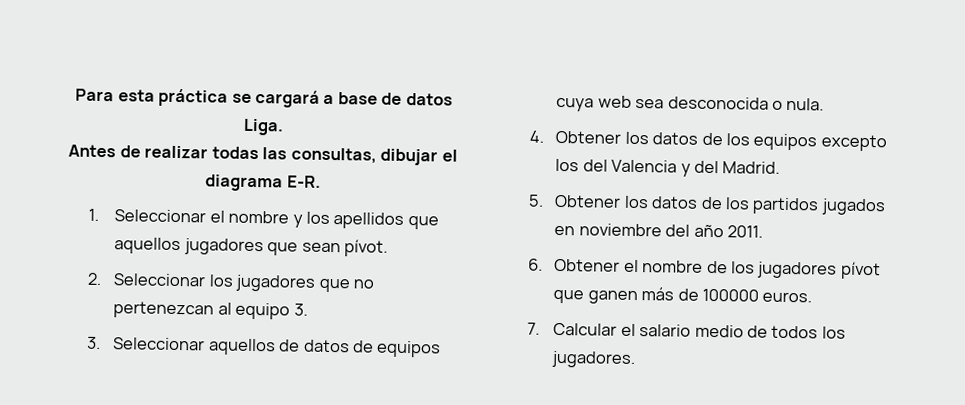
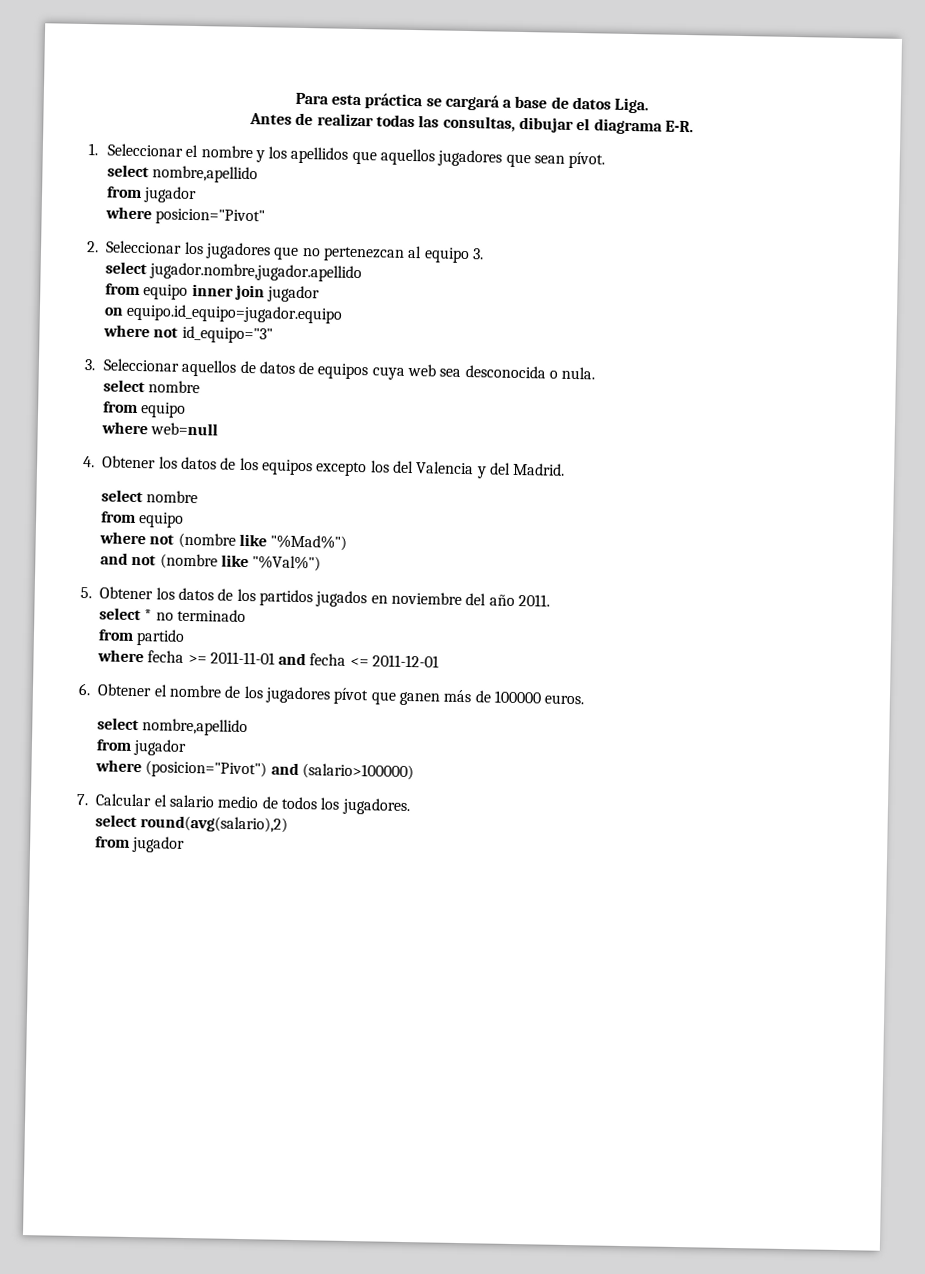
(388, 248) none -> [106,164,259,184] [105,186,198,204] [104,206,266,226] // select nombre,apellido // from jugador // where posicion="Pivot"
(308, 309) none -> [104,261,363,283] [104,283,321,303] [103,303,344,324] [102,324,273,344] // select jugador.nombre,jugador.apellido // from equipo inner join jugador // on equipo.id_equipo=jugador.equipo // where not id_equipo="3"
(825, 104) none -> [102,379,201,394] [102,401,187,418] [100,421,219,436] // select nombre // from equipo // where web=null
(781, 167) none -> [100,489,199,504] [100,511,185,528] [98,531,348,551] [99,552,322,572] // select nombre // from equipo // where not (nombre like "%Mad%") // and not (nombre like "%Val%")
(763, 231) none -> [98,607,246,623] [97,629,186,646] [96,649,440,668] // select * no terminado // from partido // where fecha >= 2011-11-01 and fecha <= 2011-12-01
(813, 297) none -> [96,717,249,737] [95,738,188,756] [94,759,414,781] // select nombre,apellido // from jugador // where (posicion="Pivot") and (salario>100000)
(637, 359) none -> [94,814,289,833] [94,835,186,853] // select round(avg(salario),2) // from jugador

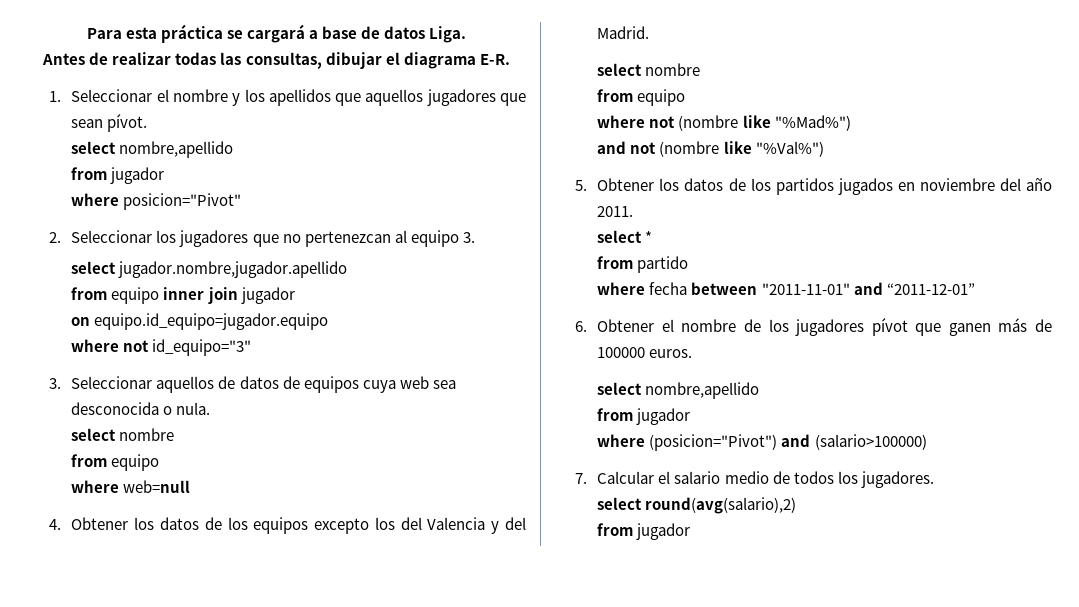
[155,608,246,623] no terminado -> (653, 237) none
[187,651,440,668] >= 2011-11-01 and fecha <= 2011-12-01 -> [691,282,975,295] between "2011-11-01" and “2011-12-01”

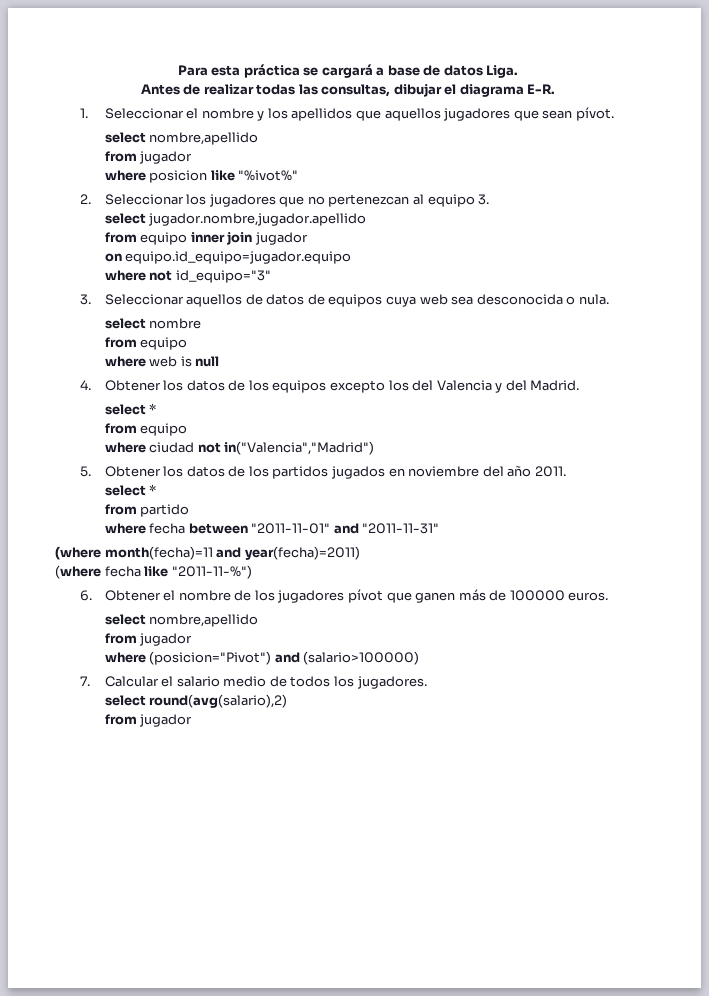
[123,193,242,210] posicion="Pivot" -> [149,170,299,183] posicion like "%ivot%"
[123,480,191,493] web=null -> [149,356,220,367] web is null
[645,63,701,76] [597,89,686,106] [597,115,851,131] [597,141,824,157] nombre // from equipo // where not (nombre like "%Mad%") // and not (nombre like "%Val%") -> [149,403,157,414] [104,423,188,436] [104,441,375,455] * // from equipo // where ciudad not in("Valencia","Madrid")
[886,283,975,295] “2011-12-01” -> [362,523,440,534] [55,546,360,560] [55,565,252,579] "2011-11-31" // (where month(fecha)=11 and year(fecha)=2011) // (where fecha like "2011-11-%")

